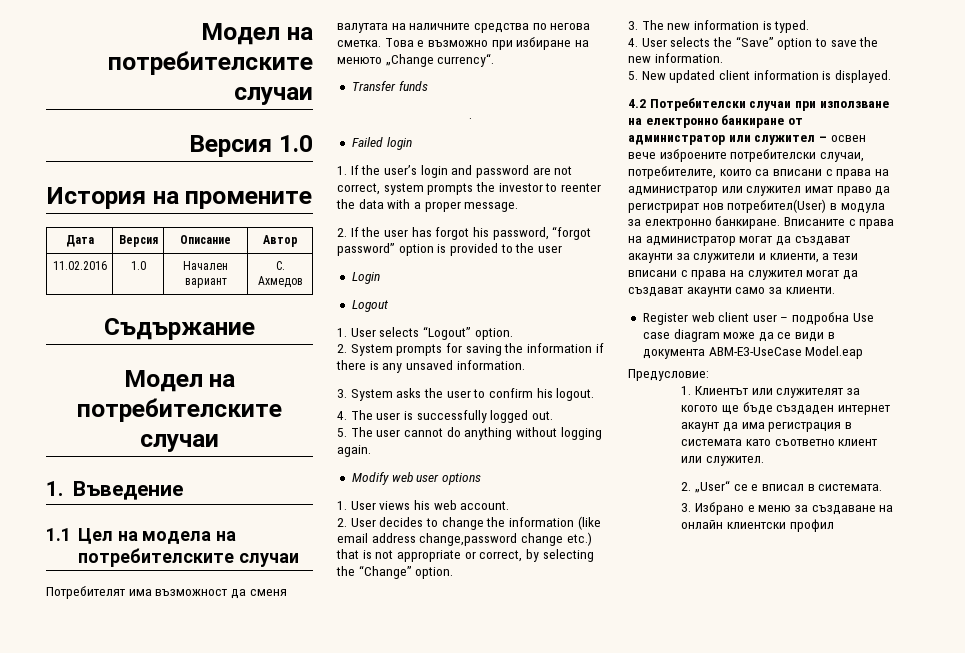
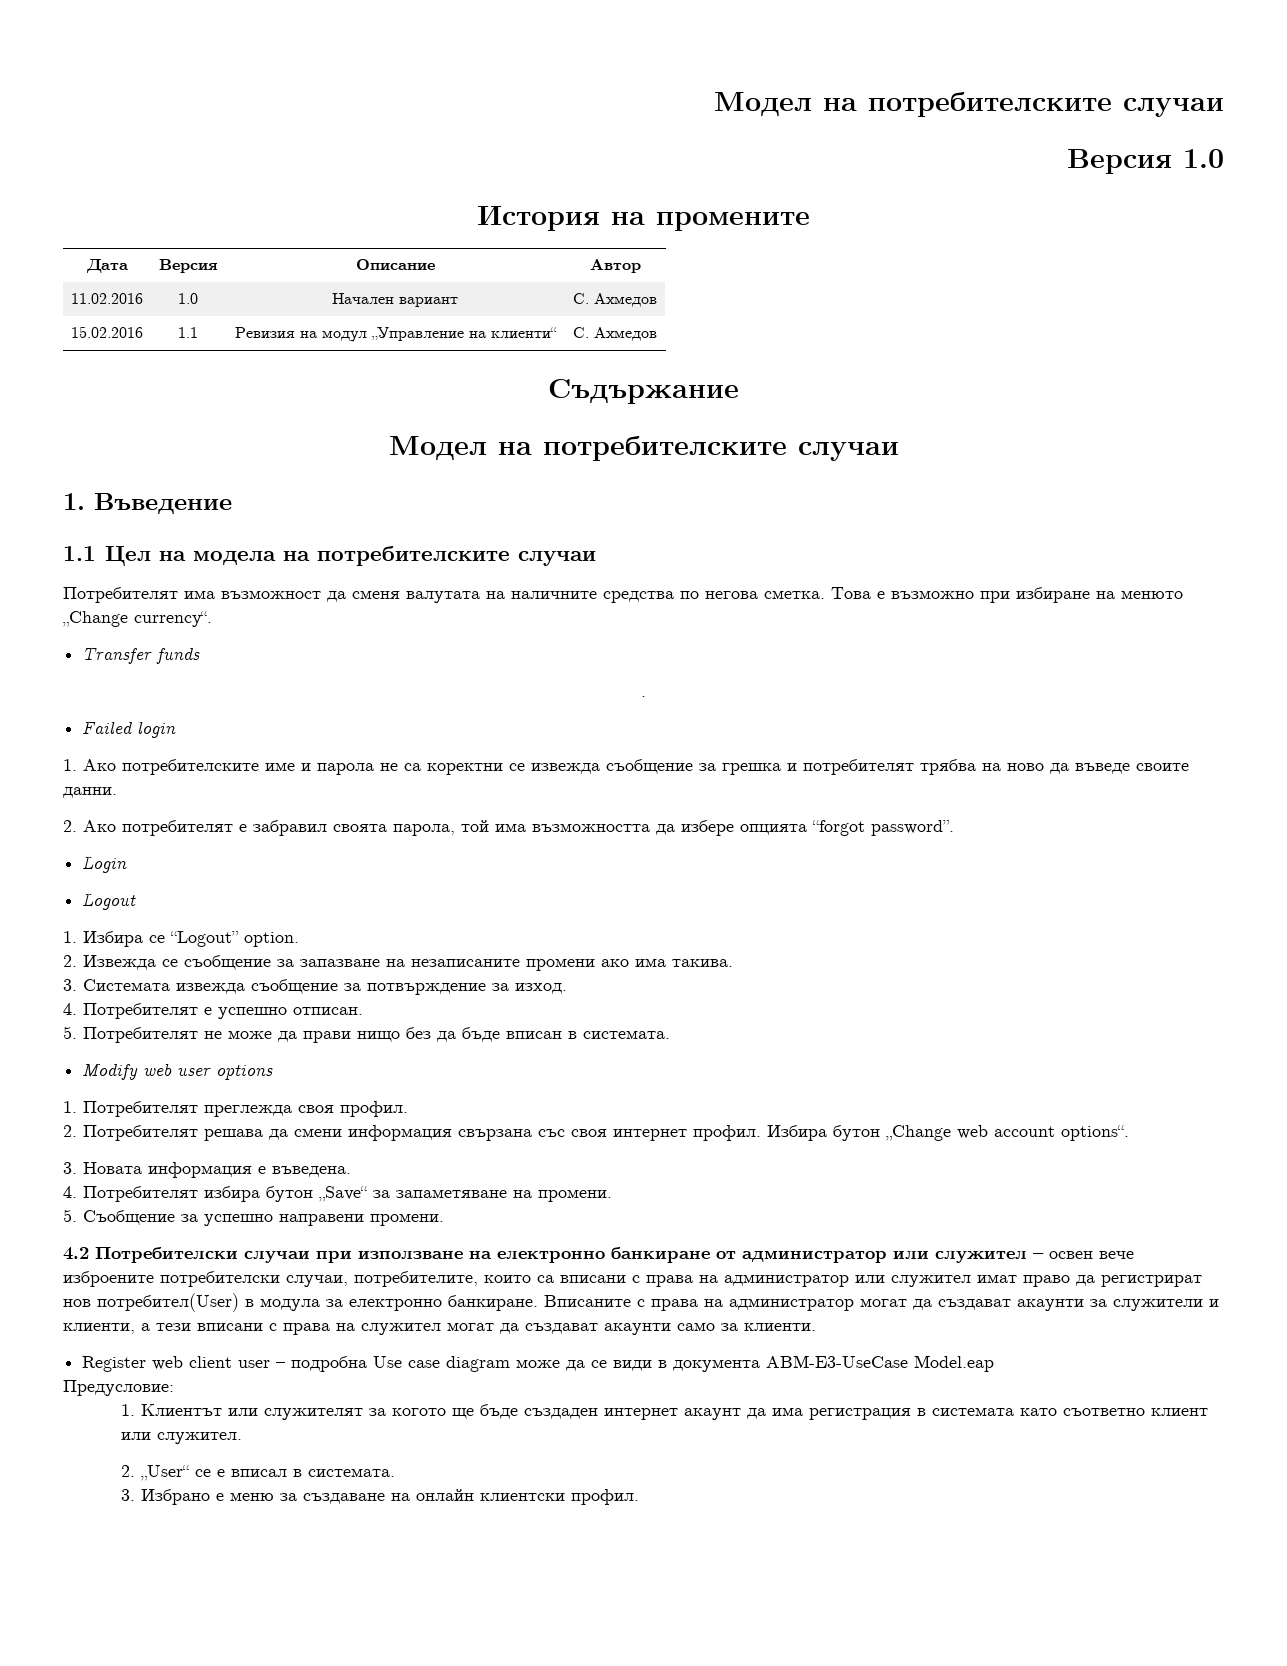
(303, 282) none -> [71,326,143,338] [178,327,198,338] [234,327,557,342] [573,327,657,341] // 15.02.2016 | 1.1 | Ревизия на модул „Управление на клиенти“ | С. Ахмедов
[350,165,573,178] [337,182,601,195] [336,199,519,212] [337,226,592,240] [337,243,562,256] If the user’s login and password are not correct, system prompts the investor to reenter the data with a proper message. // 2. If the user has forgot his password, “forgot password” option is provided to the user -> [83,759,1189,775] [63,787,117,798] [63,820,954,836] Ако потребителските име и парола не са коректни се извежда съобщение за грешка и потребителят трябва на ново да въведе своите данни. // 2. Ако потребителят е забравил своята парола, той има възможността да избере опцията “forgot password”.
[350,327,420,337] User selects -> [83,931,165,947] Избира се
[350,343,604,356] [336,360,525,373] [337,388,595,401] [337,410,553,423] [337,427,602,440] [337,445,371,457] System prompts for saving the information if there is any unsaved information. // 3. System asks the user to confirm his logout. // 4. The user is successfully logged out. // 5. The user cannot do anything without logging again. -> [83,955,733,971] [63,979,567,995] [63,1003,363,1019] [63,1026,670,1043] Извежда се съобщение за запазване на незаписаните промени ако има такива. // 3. Системата извежда съобщение за потвърждение за изход. // 4. Потребителят е успешно отписан. // 5. Потребителят не може да прави нищо без да бъде вписан в системата.
[350,500,510,510] [337,516,601,530] [337,532,592,546] [336,549,594,562] [336,565,454,579] [628,20,810,33] [628,36,879,50] [628,53,723,63] [628,70,891,83] User views his web account. // 2. User decides to change the information (like email address change,password change etc.) that is not appropriate or correct, by selecting the “Change” option. // 3. The new information is typed. // 4. User selects the “Save” option to save the new information. // 5. New updated client information is displayed. -> [83,1101,408,1117] [63,1125,1129,1141] [63,1162,351,1178] [63,1186,612,1202] [63,1209,444,1226] Потребителят преглежда своя профил. // 2. Потребителят решава да смени информация свързана със своя интернет профил. Избира бутон „Change web account options“. // 3. Новата информация е въведена. // 4. Потребителят избира бутон „Save“ за запаметяване на промени. // 5. Съобщение за успешно направени промени.
[789,519,834,532] профил -> [571,1489,640,1505] профил.

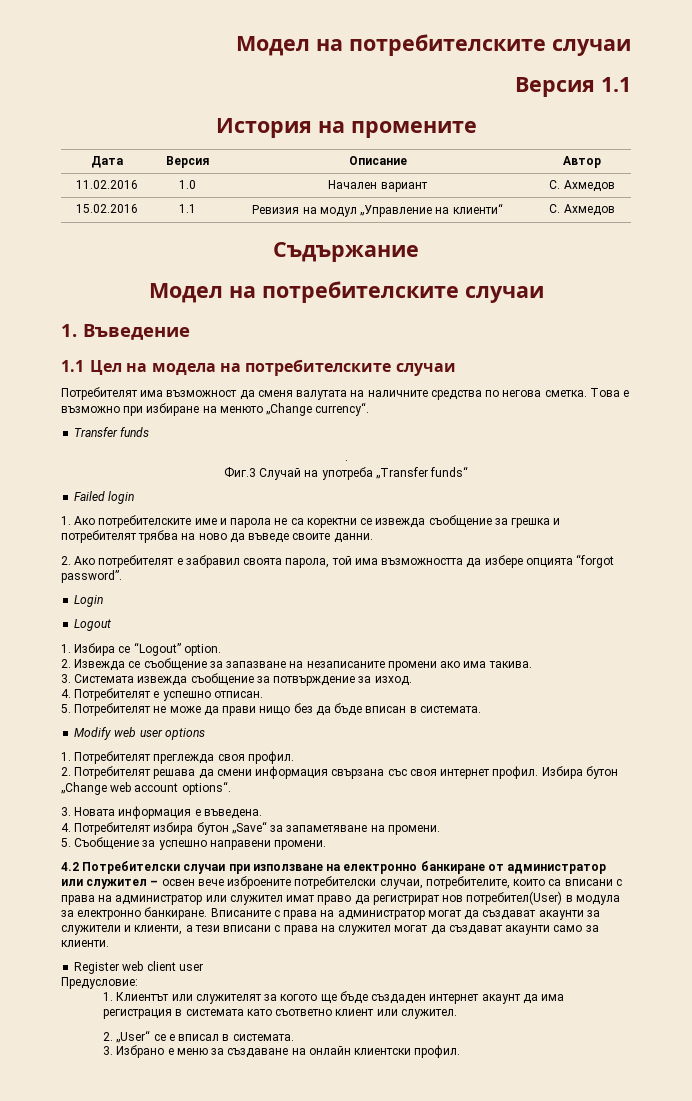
[1183,149,1224,168] 1.0 -> [601,77,631,92] 1.1
(646, 696) none -> [223,466,469,480] // Фиг.3 Случай на употреба „Transfer funds“
[276,1355,995,1372] – подробна Use case diagram може да се види в документа ABM-E3-UseCase Model.eap -> (203, 967) none

